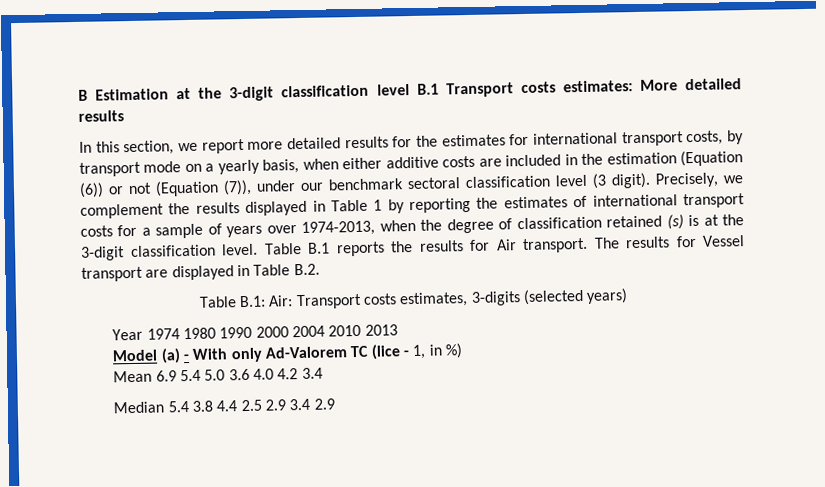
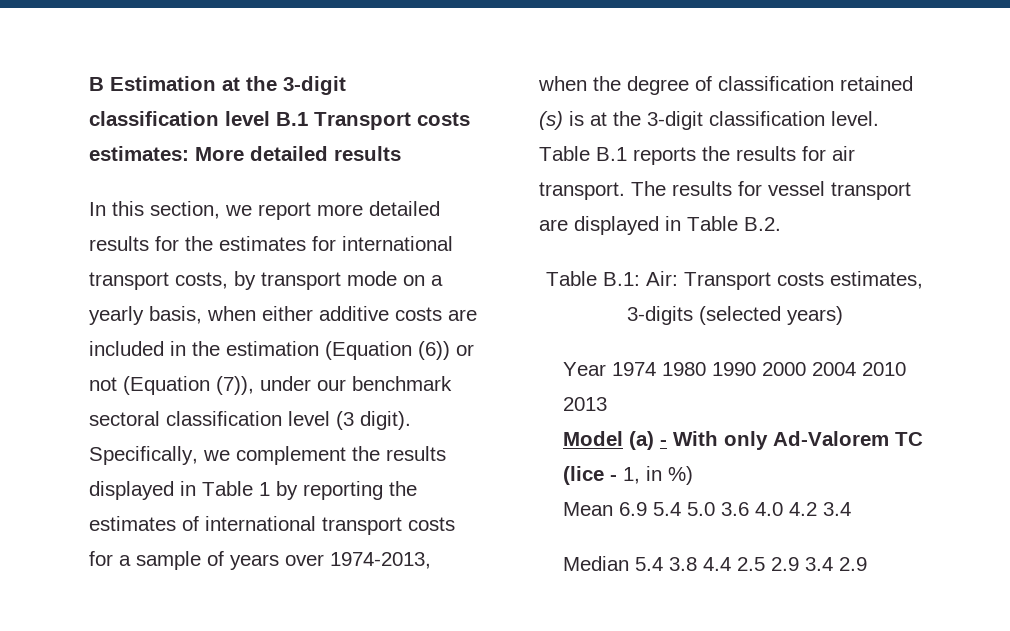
[655,172,719,188] Precisely, -> [89,446,198,465] Specifically,
[495,239,517,251] Air -> [832,146,855,161] air
[702,235,745,247] Vessel -> [768,181,825,196] vessel

